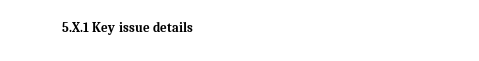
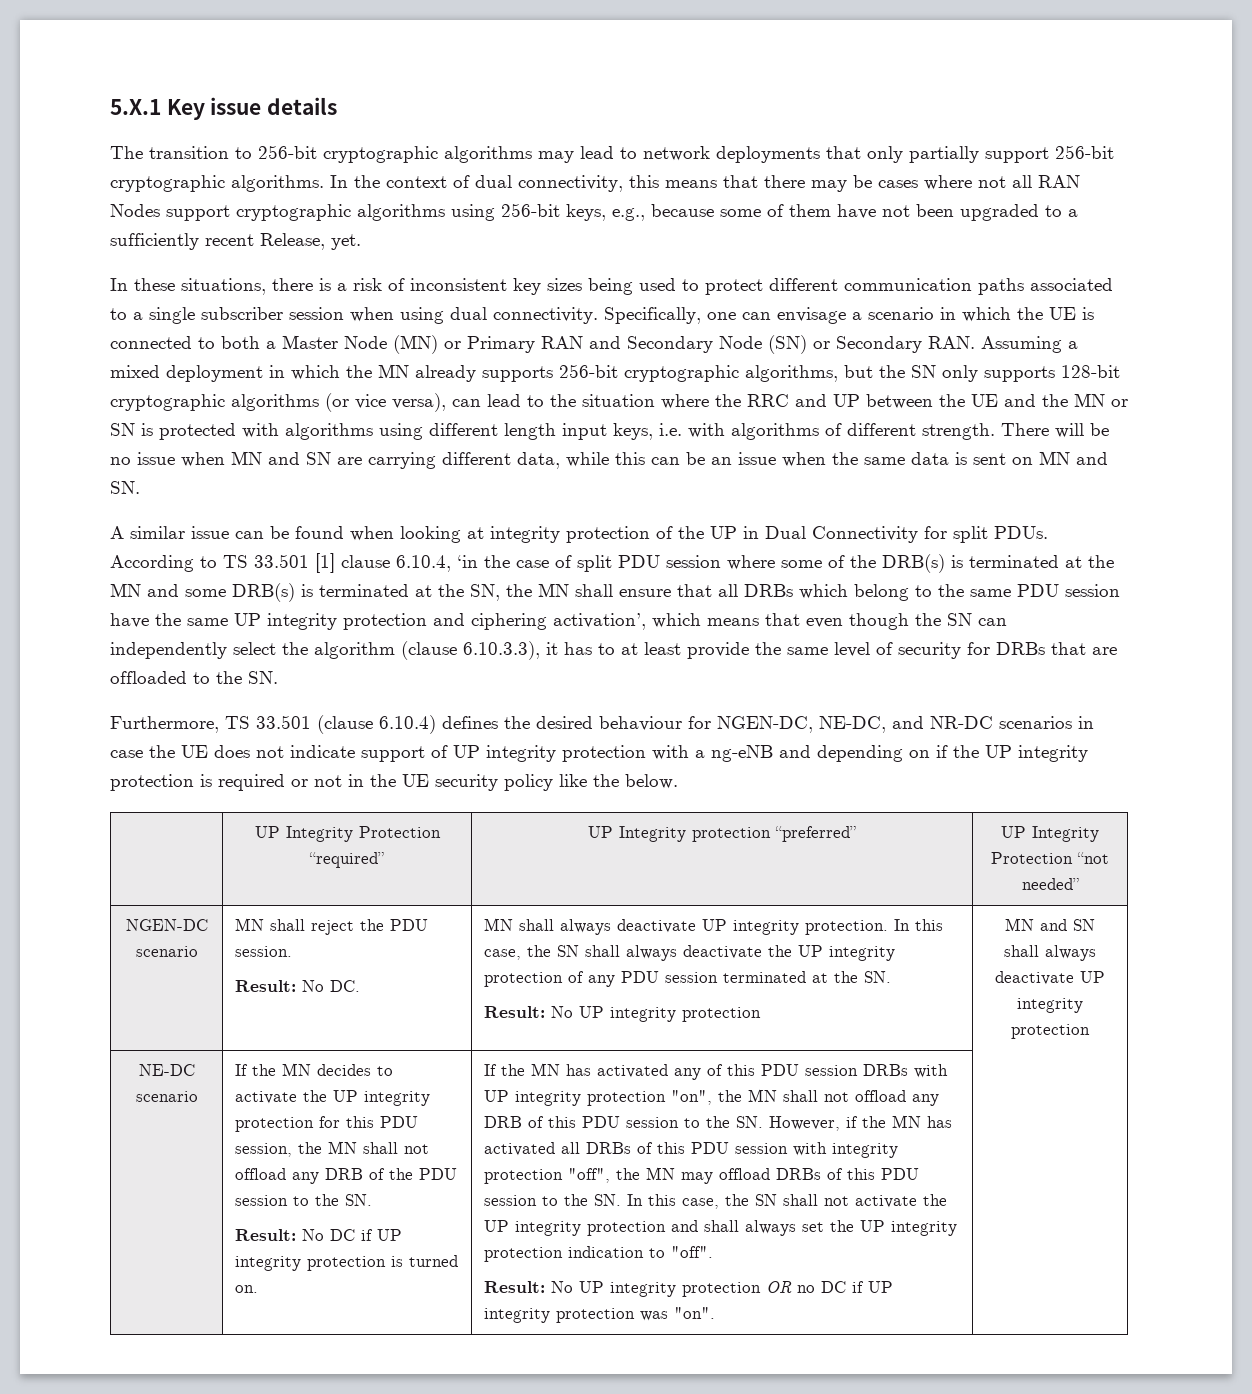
(194, 26) none -> [110,145,1114,163] [110,175,1080,192] [110,203,1078,221] [110,233,361,250] [110,278,1113,295] [110,307,1094,324] [110,335,1078,354] [110,364,1120,382] [110,393,1128,412] [110,423,1109,440] [110,451,1108,469] [110,481,140,494] [110,526,1048,543] [110,553,1114,573] [110,583,1120,602] [110,613,1007,630] [110,641,1117,660] [110,671,278,684] [110,715,1094,734] [110,745,1088,762] [110,774,678,791] [254,826,441,842] [309,852,384,868] [588,826,856,842] [1001,826,1099,842] [991,852,1109,864] [1021,878,1079,890] [125,919,208,931] [135,946,198,957] [234,918,428,935] [234,946,292,957] [234,980,360,992] [483,918,943,935] [483,945,895,961] [483,971,891,987] [483,1006,761,1022] [1005,918,1095,931] [1004,945,1096,961] [995,971,1105,985] [1017,998,1083,1013] [1011,1024,1090,1039] [138,1064,195,1076] [135,1091,198,1102] [234,1063,393,1076] [234,1090,430,1106] [234,1116,418,1132] [234,1141,429,1157] [234,1168,457,1184] [234,1194,372,1206] [234,1229,402,1241] [234,1255,458,1271] [234,1285,258,1293] [483,1063,948,1080] [483,1089,939,1106] [483,1115,952,1131] [483,1142,898,1158] [483,1167,919,1184] [483,1194,947,1209] [483,1220,957,1236] [483,1246,713,1262] [483,1281,893,1297] [483,1307,715,1323] // The transition to 256-bit cryptographic algorithms may lead to network deployments that only partially support 256-bit cryptographic algorithms. In the context of dual connectivity, this means that there may be cases where not all RAN Nodes support cryptographic algorithms using 256-bit keys, e.g., because some of them have not been upgraded to a sufficiently recent Release, yet. // In these situations, there is a risk of inconsistent key sizes being used to protect different communication paths associated to a single subscriber session when using dual connectivity. Specifically, one can envisage a scenario in which the UE is connected to both a Master Node (MN) or Primary RAN and Secondary Node (SN) or Secondary RAN. Assuming a mixed deployment in which the MN already supports 256-bit cryptographic algorithms, but the SN only supports 128-bit cryptographic algorithms (or vice versa), can lead to the situation where the RRC and UP between the UE and the MN or SN is protected with algorithms using different length input keys, i.e. with algorithms of different strength. There will be no issue when MN and SN are carrying different data, while this can be an issue when the same data is sent on MN and SN. // A similar issue can be found when looking at integrity protection of the UP in Dual Connectivity for split PDUs. According to TS 33.501 [1] clause 6.10.4, ‘in the case of split PDU session where some of the DRB(s) is terminated at the MN and some DRB(s) is terminated at the SN, the MN shall ensure that all DRBs which belong to the same PDU session have the same UP integrity protection and ciphering activation’, which means that even though the SN can independently select the algorithm (clause 6.10.3.3), it has to at least provide the same level of security for DRBs that are offloaded to the SN. // Furthermore, TS 33.501 (clause 6.10.4) defines the desired behaviour for NGEN-DC, NE-DC, and NR-DC scenarios in case the UE does not indicate support of UP integrity protection with a ng-eNB and depending on if the UP integrity protection is required or not in the UE security policy like the below. // | UP Integrity Protection “required” | UP Integrity protection “preferred” | UP Integrity Protection “not needed” // NGEN-DC scenario | MN shall reject the PDU session. // Result: No DC. | MN shall always deactivate UP integrity protection. In this case, the SN shall always deactivate the UP integrity protection of any PDU session terminated at the SN. // Result: No UP integrity protection | MN and SN shall always deactivate UP integrity protection // NE-DC scenario | If the MN decides to activate the UP integrity protection for this PDU session, the MN shall not offload any DRB of the PDU session to the SN. // Result: No DC if UP integrity protection is turned on. | If the MN has activated any of this PDU session DRBs with UP integrity protection "on", the MN shall not offload any DRB of this PDU session to the SN. However, if the MN has activated all DRBs of this PDU session with integrity protection "off", the MN may offload DRBs of this PDU session to the SN. In this case, the SN shall not activate the UP integrity protection and shall always set the UP integrity protection indication to "off". // Result: No UP integrity protection OR no DC if UP integrity protection was "on". |

